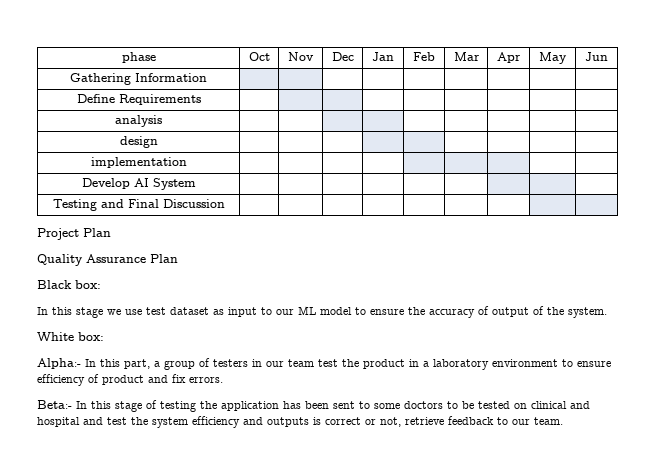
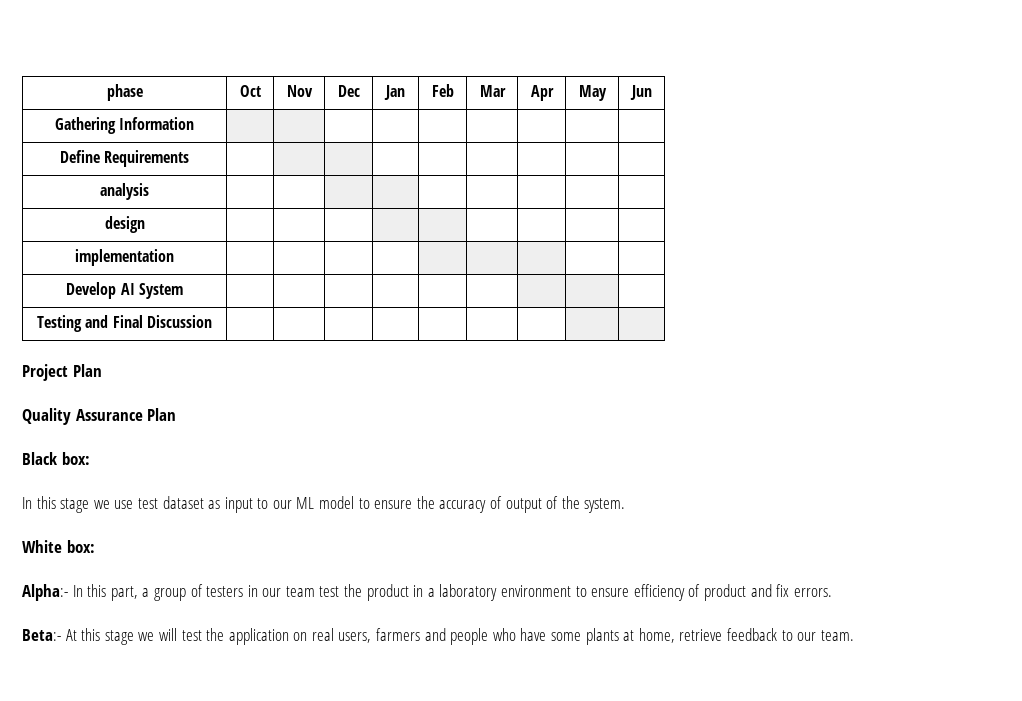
[76,400,590,412] [37,416,401,428] In this stage of testing the application has been sent to some doctors to be tested on clinical and hospital and test the system efficiency and outputs is correct or not, -> [65,628,675,645] At this stage we will test the application on real users, farmers and people who have some plants at home,

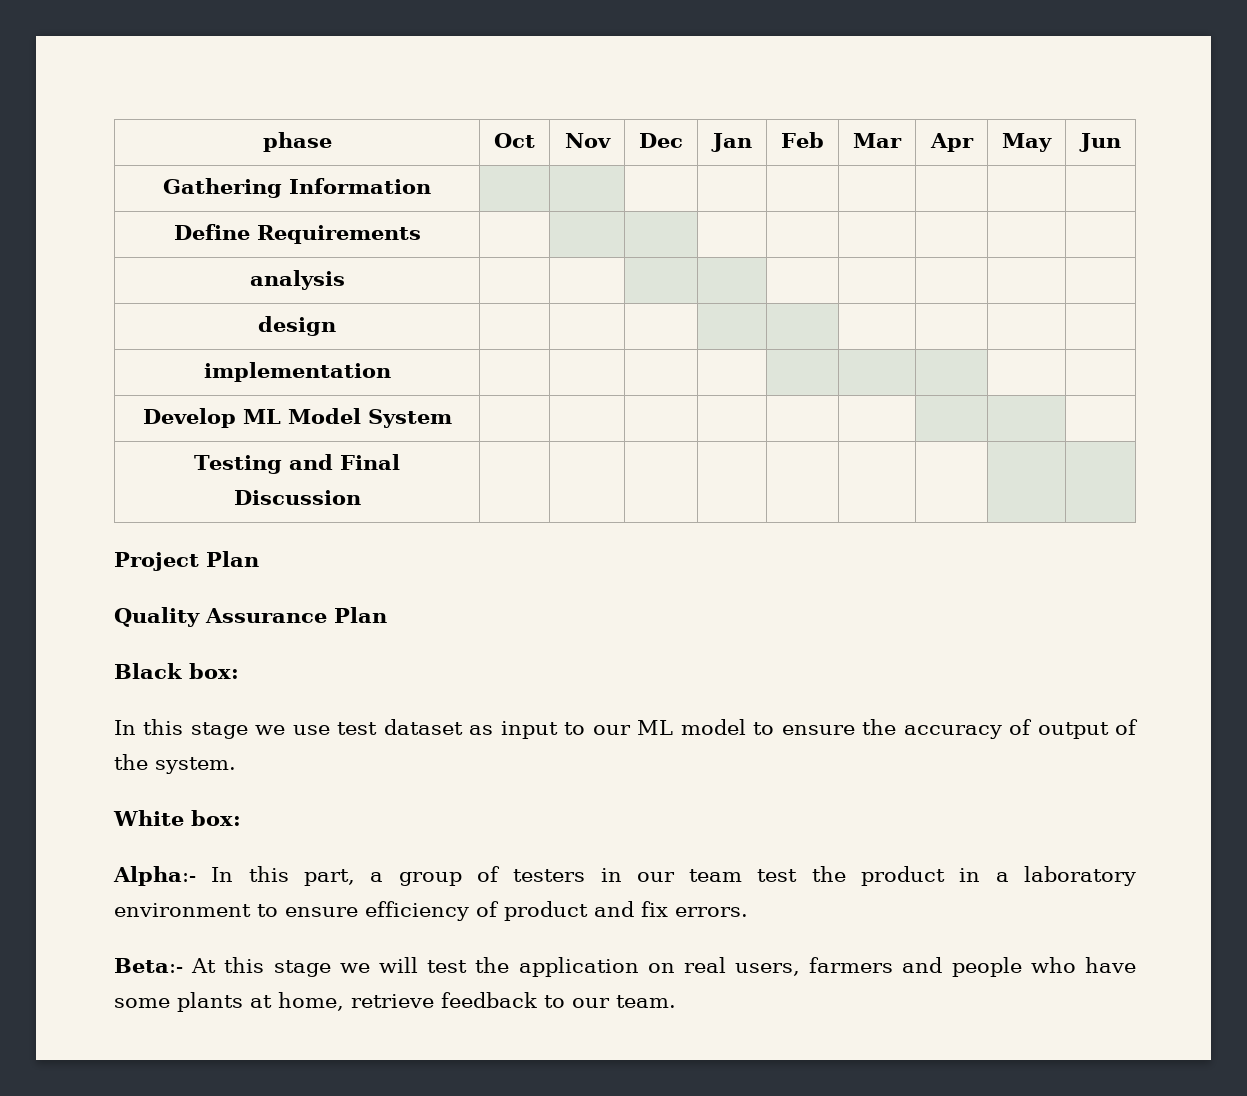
[120,283,135,295] AI -> [242,408,361,424] ML Model

